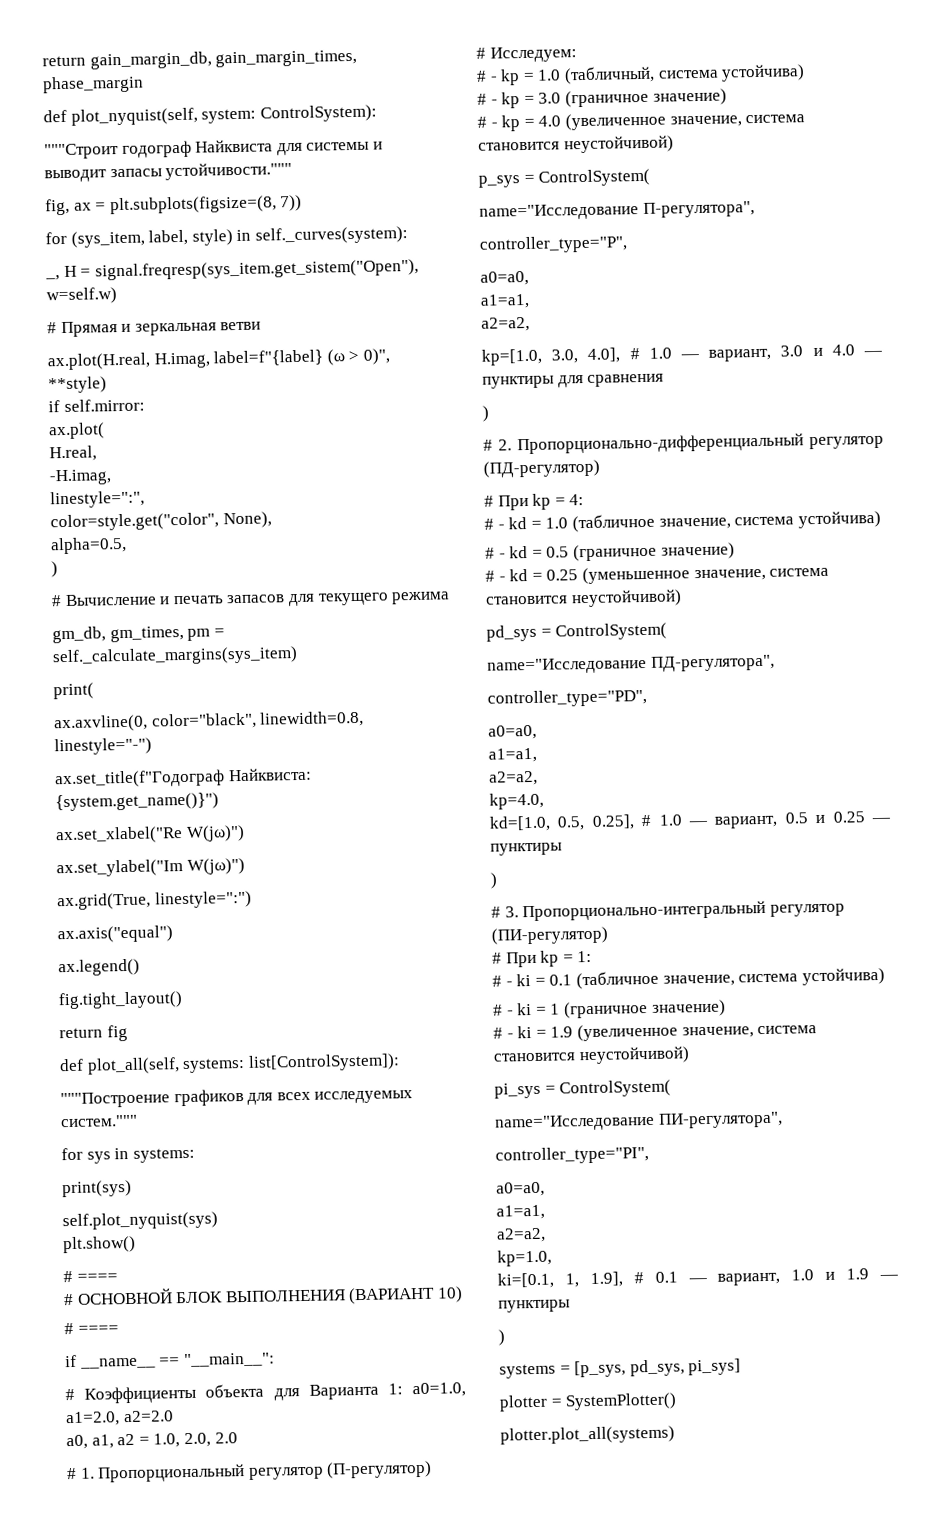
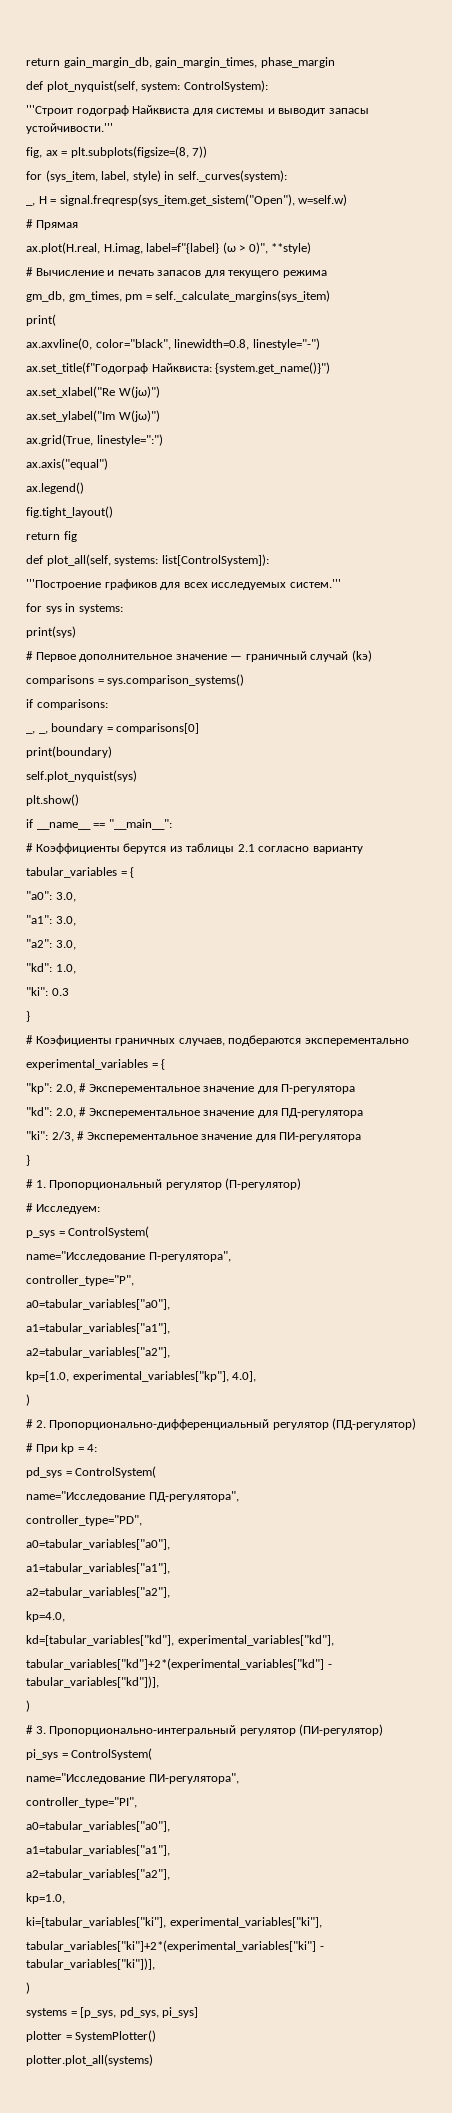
[44,143,119,160] """Строит -> [26,105,73,116] '''Строит
[165,162,293,181] устойчивости.""" -> [26,123,113,134] устойчивости.'''
[121,321,262,336] и зеркальная ветви -> (78, 225) none
[48,398,145,413] [48,422,105,440] [49,445,97,462] [49,469,112,486] [50,490,145,509] [50,511,272,532] [50,536,127,555] [51,561,58,578] // if self.mirror: // ax.plot( // H.real, // -H.imag, // linestyle=":", // color=style.get("color", None), // alpha=0.5, // ) -> (312, 248) none
[60,1091,170,1109] """Построение -> [26,579,101,590] '''Построение
[60,1114,138,1128] систем.""" -> [289,579,341,588] систем.'''
[62,1211,218,1231] [63,1235,136,1254] [63,1270,118,1283] [63,1286,463,1306] [64,1322,119,1335] self.plot_nyquist(sys) // plt.show() // # ==== // # ОСНОВНОЙ БЛОК ВЫПОЛНЕНИЯ (ВАРИАНТ 10) // # ==== -> [26,650,372,662] [26,674,245,686] [26,699,108,710] [26,723,200,734] [26,746,112,758] [26,770,137,782] [26,794,79,806] # Первое дополнительное значение — граничный случай (kэ) // comparisons = sys.comparison_systems() // if comparisons: // _, _, boundary = comparisons[0] // print(boundary) // self.plot_nyquist(sys) // plt.show()
[205,1382,466,1401] [66,1410,174,1427] [66,1432,238,1450] объекта для Варианта 1: a0=1.0, a1=2.0, a2=2.0 // a0, a1, a2 = 1.0, 2.0, 2.0 -> [123,843,363,854] [26,867,135,878] [26,891,76,902] [26,915,76,926] [26,939,76,950] [26,963,76,974] [26,987,69,996] [26,1011,30,1022] [26,1035,409,1046] [26,1059,166,1070] [26,1083,356,1094] [26,1107,364,1118] [26,1131,362,1142] [26,1155,30,1166] берутся из таблицы 2.1 согласно варианту // tabular_variables = { // "a0": 3.0, // "a1": 3.0, // "a2": 3.0, // "kd": 1.0, // "ki": 0.3 // } // # Коэфициенты граничных случаев, подбераются эксперементально // experimental_variables = { // "kp": 2.0, # Эксперементальное значение для П-регулятора // "kd": 2.0, # Эксперементальное значение для ПД-регулятора // "ki": 2/3, # Эксперементальное значение для ПИ-регулятора // }
[476,64,806,86] [477,88,727,109] [477,112,806,132] [478,135,674,154] // # - kp = 1.0 (табличный, система устойчива) // # - kp = 3.0 (граничное значение) // # - kp = 4.0 (увеличенное значение, система становится неустойчивой) -> (100, 1209) none
[480,270,529,286] [480,293,530,309] [481,316,530,332] a0=a0, // a1=a1, // a2=a2, -> [26,1299,170,1310] [26,1323,170,1334] [26,1347,170,1358] a0=tabular_variables["a0"], // a1=tabular_variables["a1"], // a2=tabular_variables["a2"],
[551,349,579,364] 3.0, -> [72,1371,229,1382] experimental_variables["kp"],
[629,344,883,362] [482,373,665,389] # 1.0 — вариант, 3.0 и 4.0 — пунктиры для сравнения -> (257, 1376) none
[484,510,881,533] [485,542,735,562] [485,566,830,585] [486,589,682,608] // # - kd = 1.0 (табличное значение, система устойчива) // # - kd = 0.5 (граничное значение) // # - kd = 0.25 (уменьшенное значение, система становится неустойчивой) -> (98, 1448) none
[488,724,537,740] [488,747,537,763] [489,770,538,786] [489,792,544,810] [489,811,891,832] [490,842,563,856] a0=a0, // a1=a1, // a2=a2, // kp=4.0, // kd=[1.0, 0.5, 0.25], # 1.0 — вариант, 0.5 и 0.25 — пунктиры -> [26,1539,170,1550] [26,1563,170,1574] [26,1587,170,1598] [26,1611,65,1622] [26,1635,334,1646] [26,1658,332,1670] [26,1676,159,1688] a0=tabular_variables["a0"], // a1=tabular_variables["a1"], // a2=tabular_variables["a2"], // kp=4.0, // kd=[tabular_variables["kd"], experimental_variables["kd"], // tabular_variables["kd"]+2*(experimental_variables["kd"] - tabular_variables["kd"])],
[492,950,593,968] [492,967,885,990] [493,999,726,1019] [493,1023,818,1042] [493,1046,690,1065] // # При kp = 1: // # - ki = 0.1 (табличное значение, система устойчива) // # - ki = 1 (граничное значение) // # - ki = 1.9 (увеличенное значение, система становится неустойчивой) -> (384, 1730) none
[496,1181,545,1197] [496,1204,545,1220] [496,1227,546,1243] [497,1249,552,1267] [497,1268,899,1289] [498,1299,571,1313] a0=a0, // a1=a1, // a2=a2, // kp=1.0, // ki=[0.1, 1, 1.9], # 0.1 — вариант, 1.0 и 1.9 — пунктиры -> [26,1821,170,1832] [26,1845,170,1856] [26,1869,170,1880] [26,1893,65,1904] [26,1917,322,1928] [26,1940,324,1952] [26,1958,155,1970] a0=tabular_variables["a0"], // a1=tabular_variables["a1"], // a2=tabular_variables["a2"], // kp=1.0, // ki=[tabular_variables["ki"], experimental_variables["ki"], // tabular_variables["ki"]+2*(experimental_variables["ki"] - tabular_variables["ki"])],

